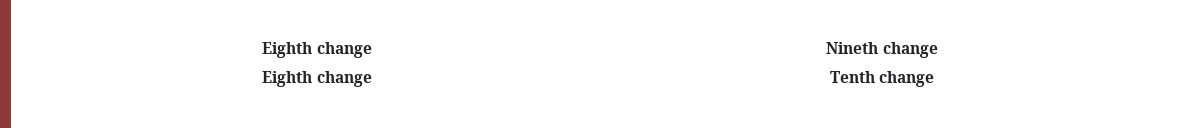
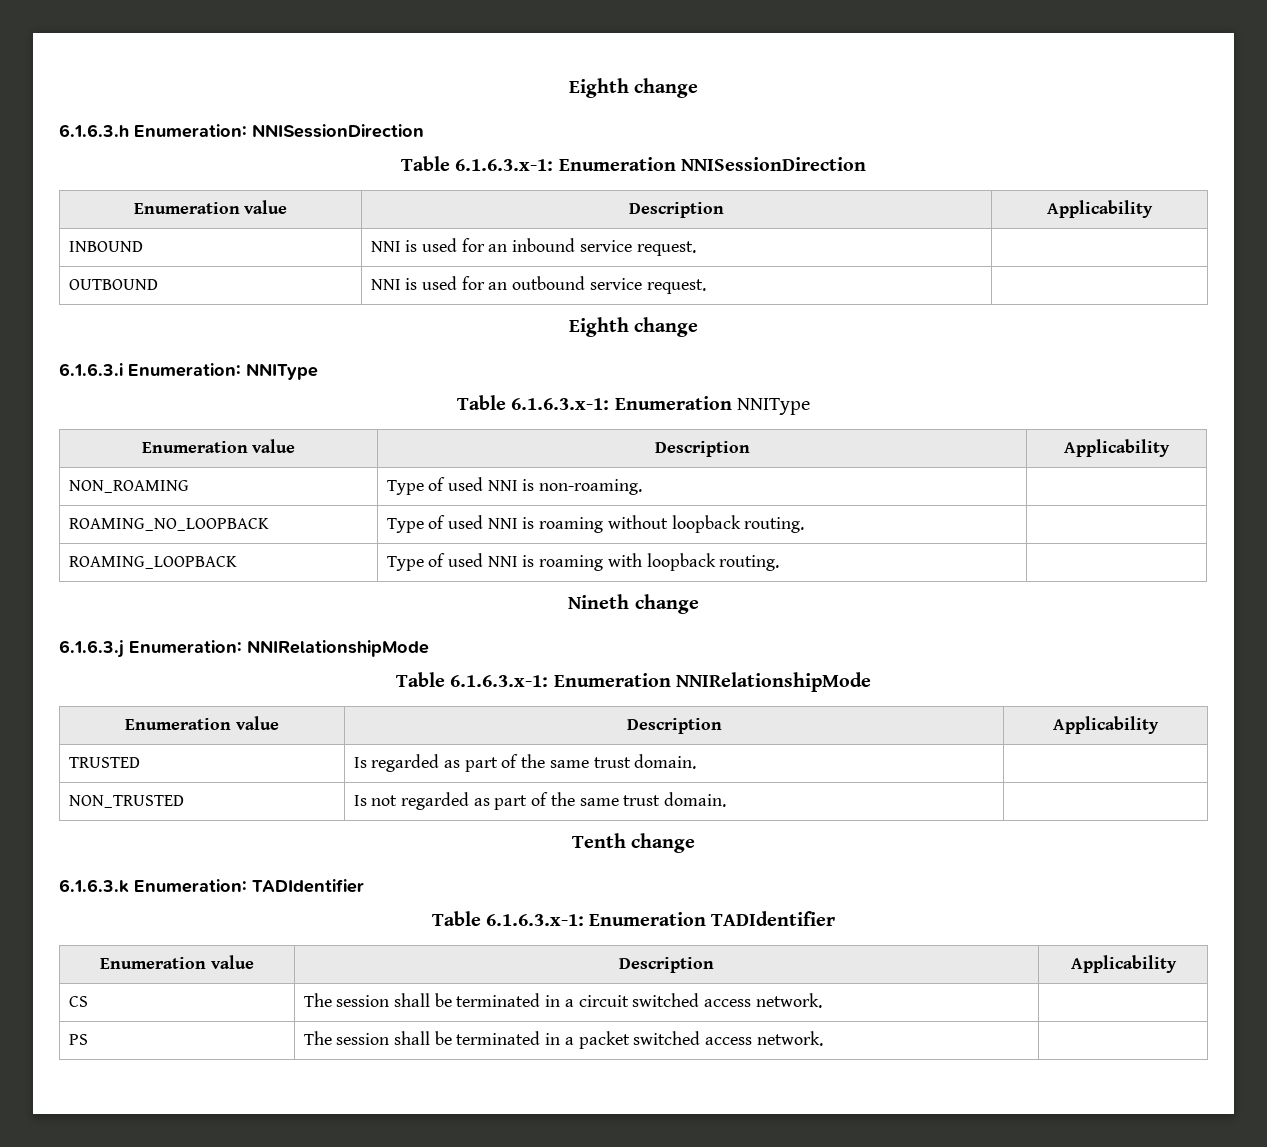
[262,42,372,58] [262,71,372,87] [826,42,938,58] [829,71,935,87] Eighth change // Eighth change // Nineth change // Tenth change -> [568,78,699,98] [59,124,424,138] [401,156,866,171] [133,200,288,214] [629,202,724,218] [1047,200,1153,218] [68,241,143,252] [370,238,696,256] [68,279,158,290] [370,276,706,294] [568,317,699,337] [59,363,318,380] [457,395,810,415] [141,439,296,453] [654,441,750,457] [1064,439,1170,457] [68,480,189,493] [386,477,643,495] [68,518,269,531] [386,515,805,533] [68,556,237,569] [386,553,780,571] [568,594,699,614] [59,640,429,658] [396,672,871,692] [125,716,279,730] [626,718,722,734] [1053,716,1159,734] [68,757,140,768] [353,754,697,772] [68,795,184,808] [353,792,727,810] [571,833,696,853] [59,879,364,893] [431,911,836,926] [100,955,254,969] [619,957,714,973] [1070,955,1177,973] [68,996,88,1007] [303,993,822,1008] [68,1034,88,1045] [303,1031,823,1049] Eighth change // 6.1.6.3.h Enumeration: NNISessionDirection // Table 6.1.6.3.x-1: Enumeration NNISessionDirection // Enumeration value | Description | Applicability // INBOUND | NNI is used for an inbound service request. | // OUTBOUND | NNI is used for an outbound service request. | // Eighth change // 6.1.6.3.i Enumeration: NNIType // Table 6.1.6.3.x-1: Enumeration NNIType // Enumeration value | Description | Applicability // NON_ROAMING | Type of used NNI is non-roaming. | // ROAMING_NO_LOOPBACK | Type of used NNI is roaming without loopback routing. | // ROAMING_LOOPBACK | Type of used NNI is roaming with loopback routing. | // Nineth change // 6.1.6.3.j Enumeration: NNIRelationshipMode // Table 6.1.6.3.x-1: Enumeration NNIRelationshipMode // Enumeration value | Description | Applicability // TRUSTED | Is regarded as part of the same trust domain. | // NON_TRUSTED | Is not regarded as part of the same trust domain. | // Tenth change // 6.1.6.3.k Enumeration: TADIdentifier // Table 6.1.6.3.x-1: Enumeration TADIdentifier // Enumeration value | Description | Applicability // CS | The session shall be terminated in a circuit switched access network. | // PS | The session shall be terminated in a packet switched access network. |

